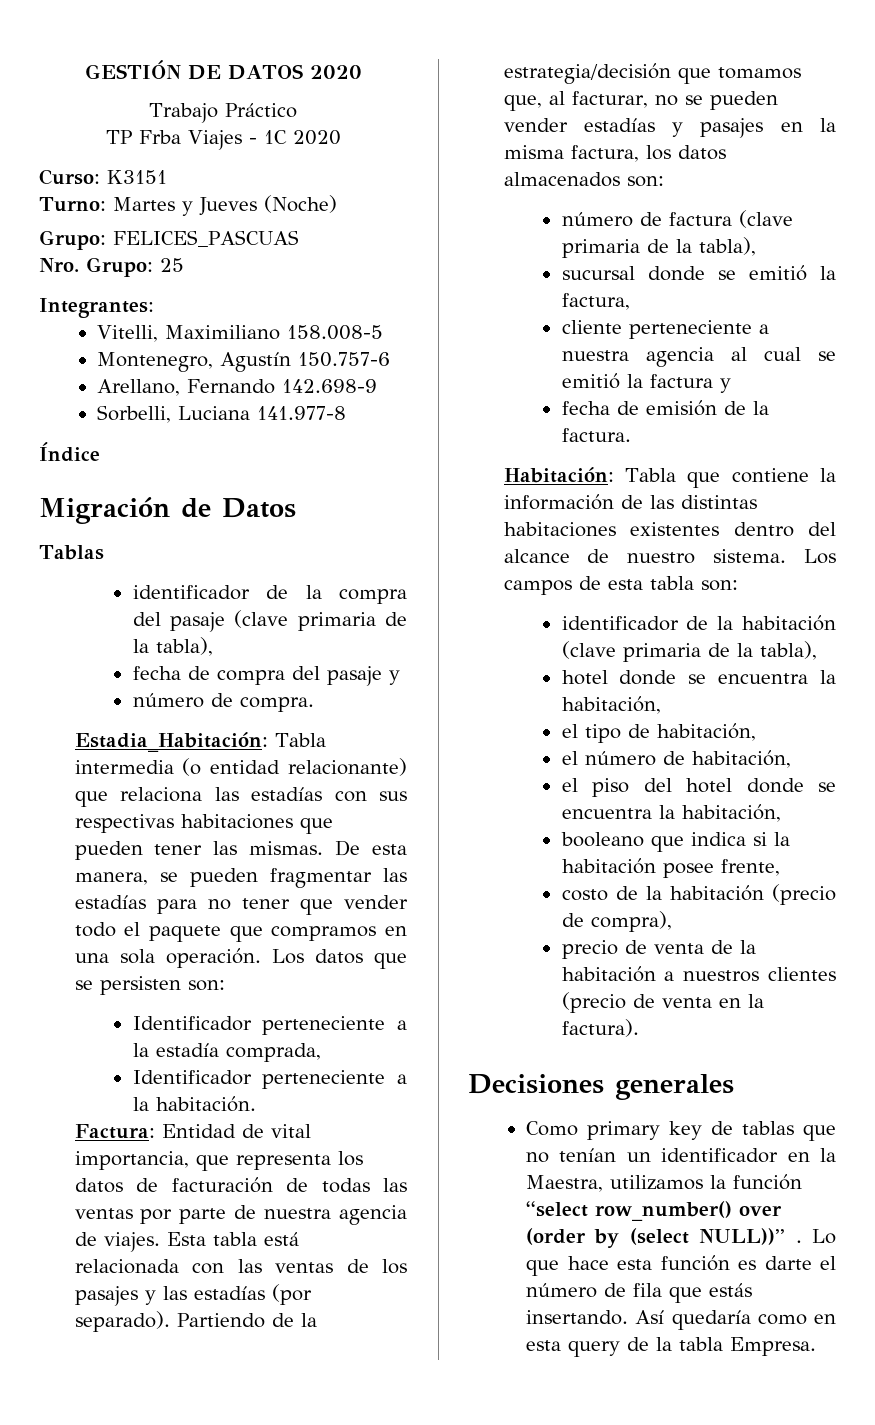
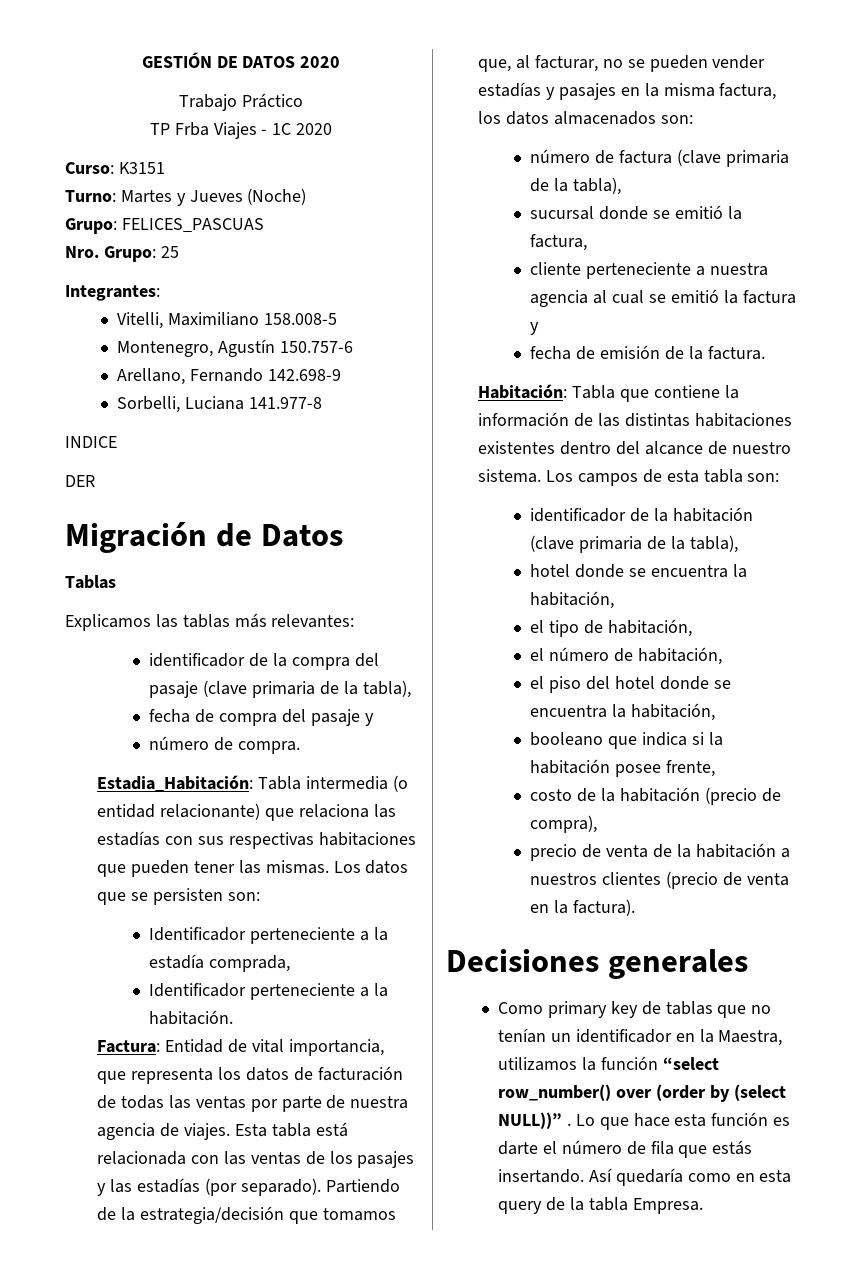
[39,442,100,462] Índice -> [65,436,117,448] [65,475,95,487] INDICE // DER
(104, 552) none -> [65,613,355,631] // Explicamos las tablas más relevantes:
[335,840,408,856] [74,868,408,888] [74,895,408,915] [74,922,407,942] [74,948,261,968] De esta manera, se pueden fragmentar las estadías para no tener que vender todo el paquete que compramos en una sola operación. -> (329, 867) none

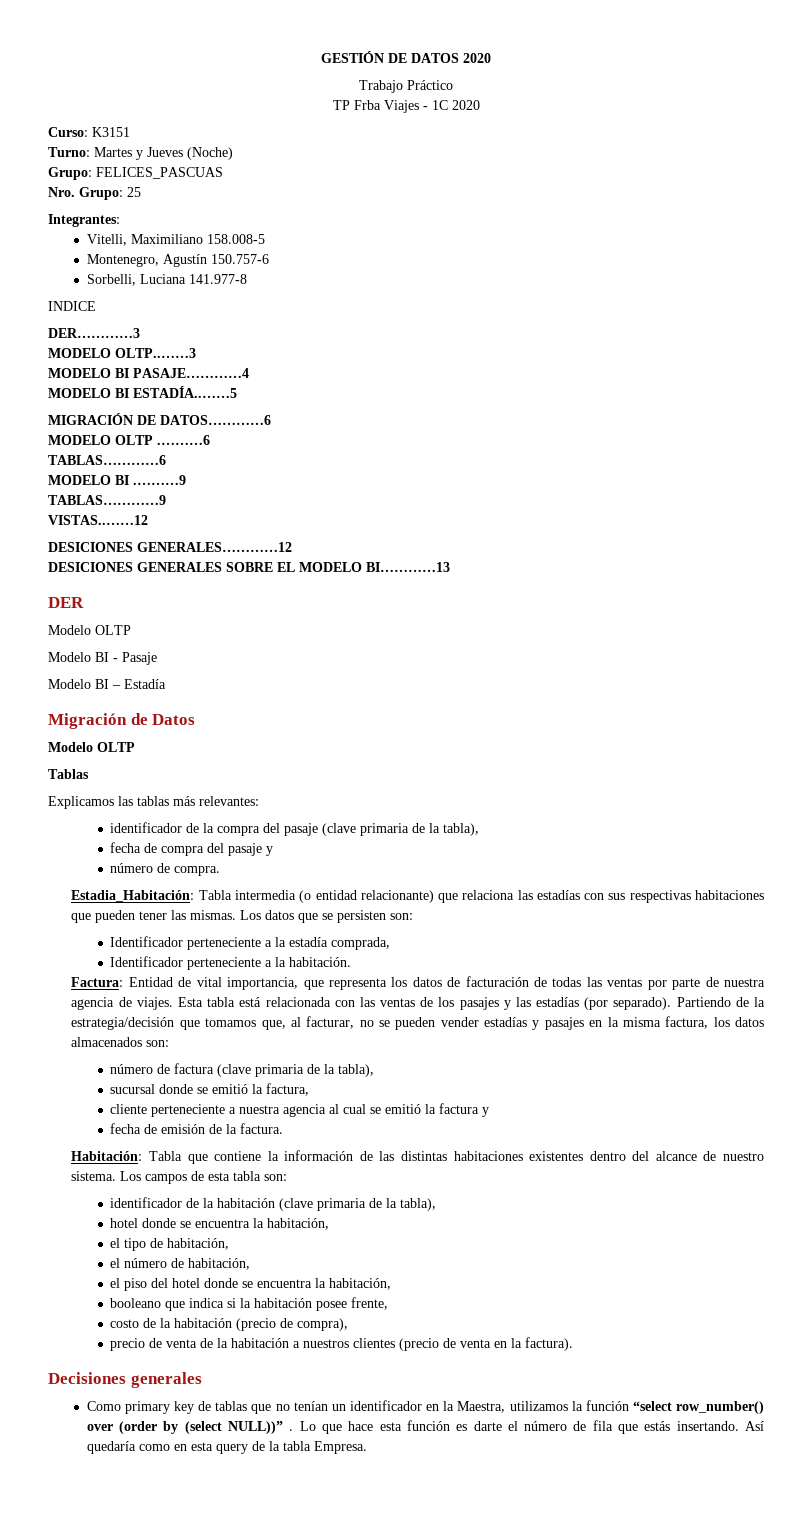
[117,368,341,385] // Arellano, Fernando 142.698-9 -> (269, 259) none
[65,475,95,487] DER -> [48,328,140,338] [48,348,196,358] [48,368,249,378] [48,386,237,398] [48,413,271,425] [48,435,210,445] [48,455,166,465] [48,475,186,485] [48,495,166,505] [48,515,148,525] [48,542,292,552] [48,562,450,572] [48,597,84,608] [48,625,131,635] [48,652,157,665] [48,679,166,689] DER…………3 // MODELO OLTP..……3 // MODELO BI PASAJE…………4 // MODELO BI ESTADÍA..……5 // MIGRACIÓN DE DATOS…………6 // MODELO OLTP .………6 // TABLAS…………6 // MODELO BI .………9 // TABLAS…………9 // VISTAS..……12 // DESICIONES GENERALES…………12 // DESICIONES GENERALES SOBRE EL MODELO BI…………13 // DER // Modelo OLTP // Modelo BI - Pasaje // Modelo BI – Estadía
(343, 535) none -> [48,742,135,752] // Modelo OLTP

